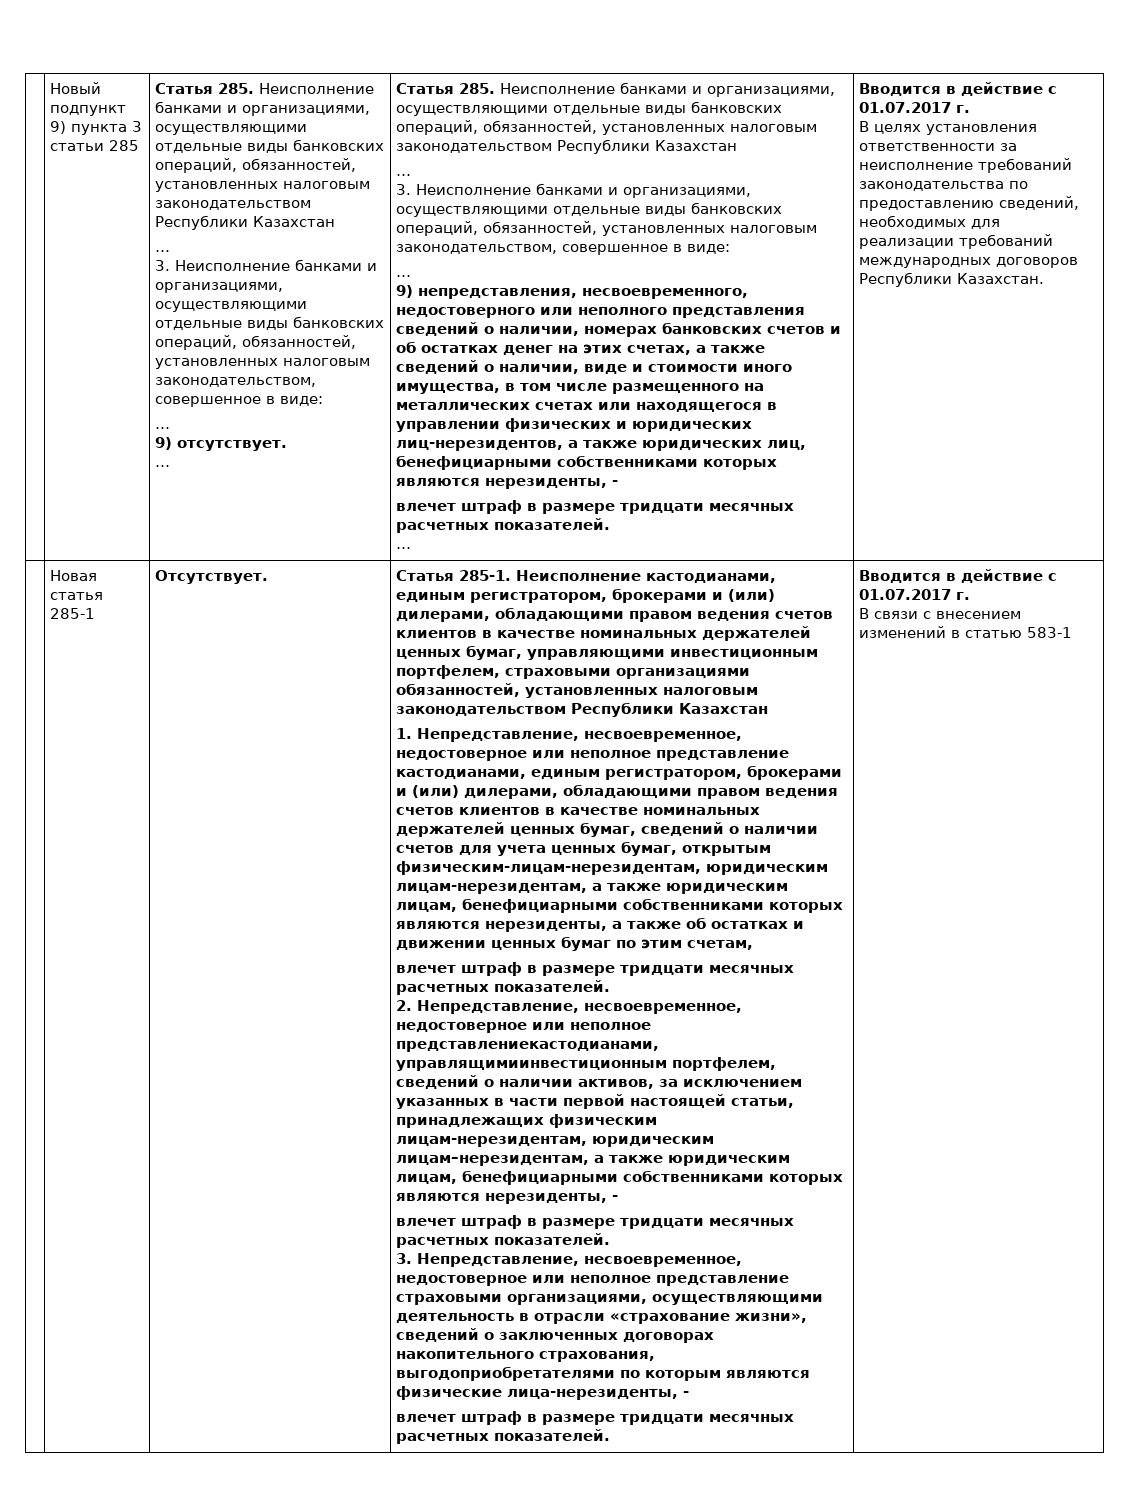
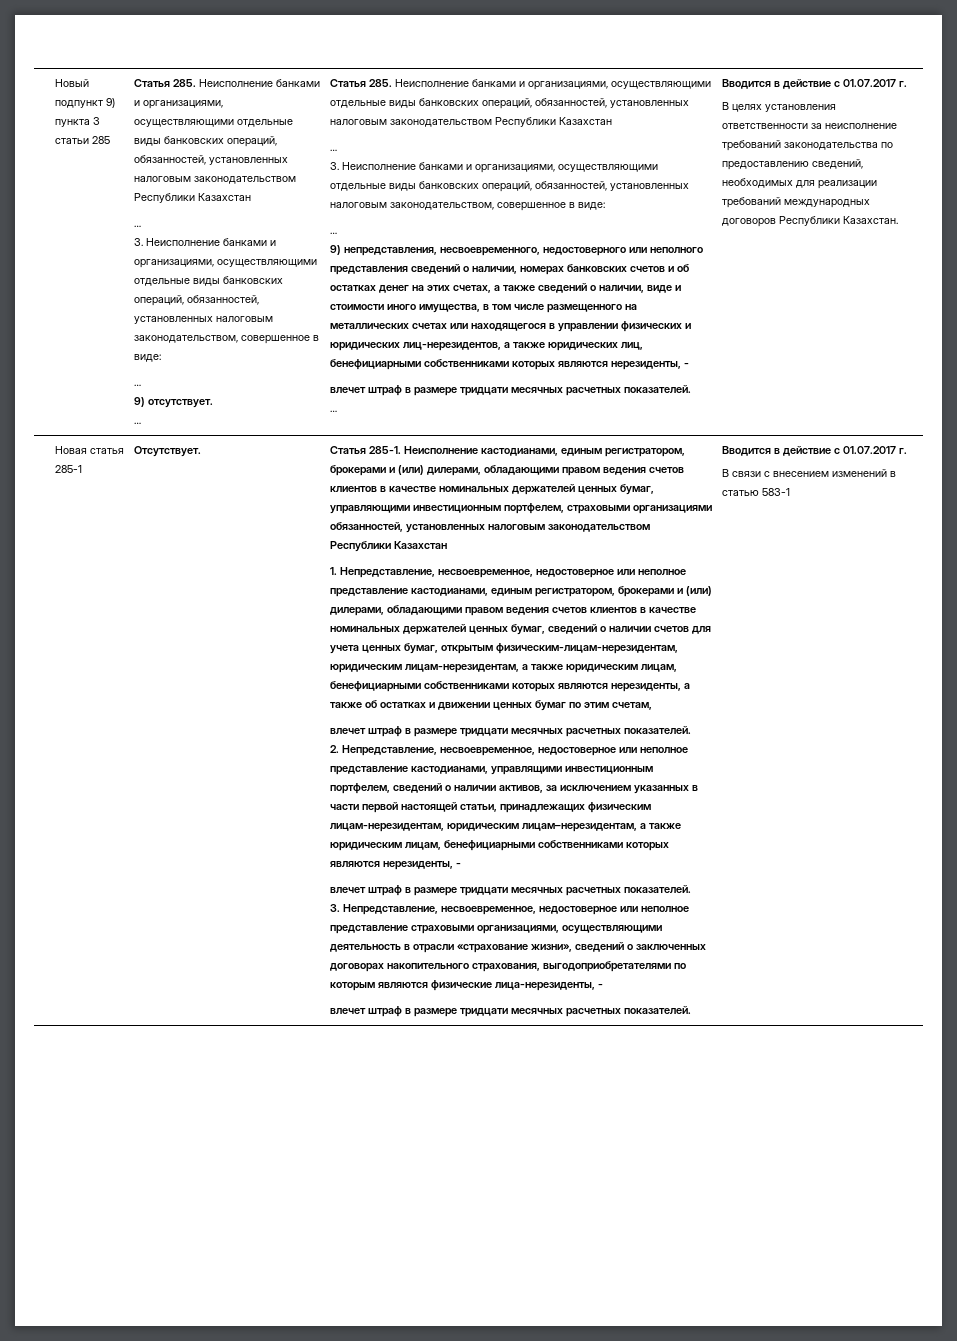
[396,1041,660,1052] [396,1060,668,1071] представлениекастодианами, управлящимиинвестиционным -> [330,766,654,775] представление кастодианами, управлящими инвестиционным

